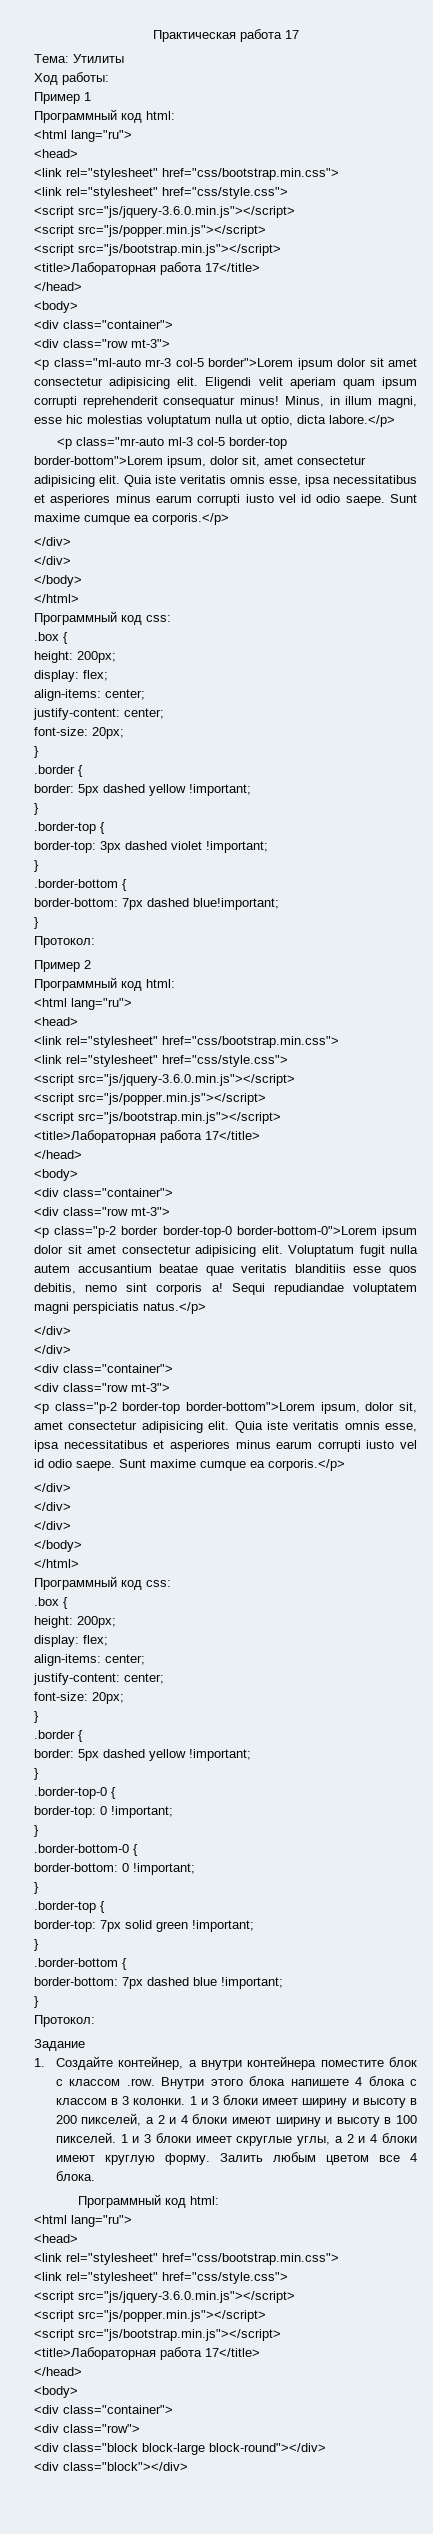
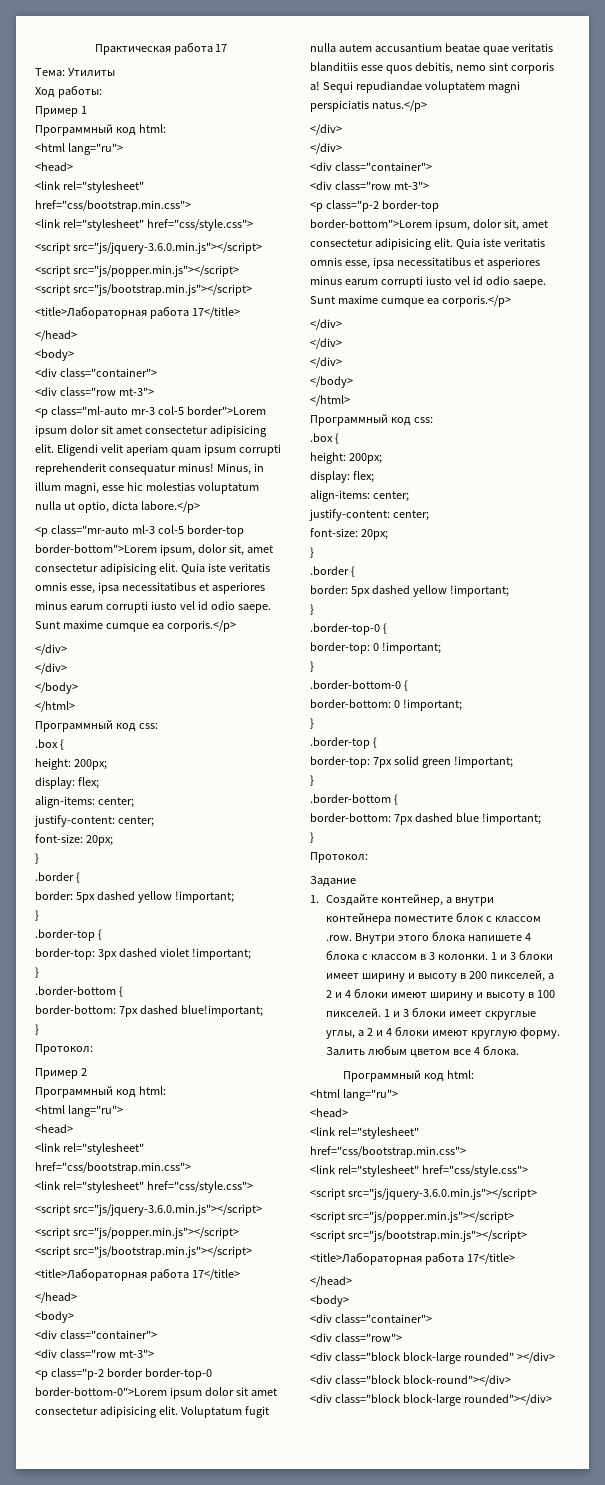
(205, 2449) none -> [463,1352,555,1363] [310,1375,400,1384] rounded" ></div> // <div class="block
[63,2462,188,2471] class="block"></div> -> [334,1394,552,1406] class="block block-large rounded"></div>

